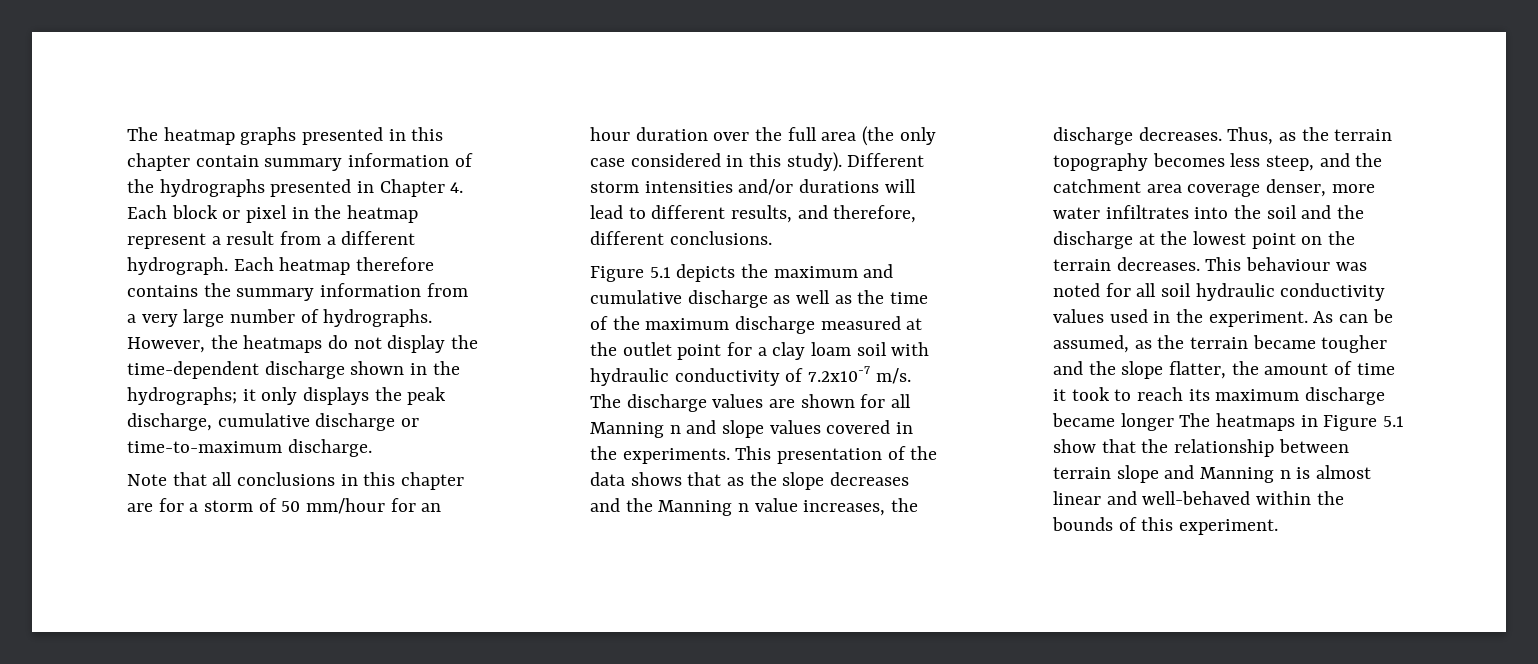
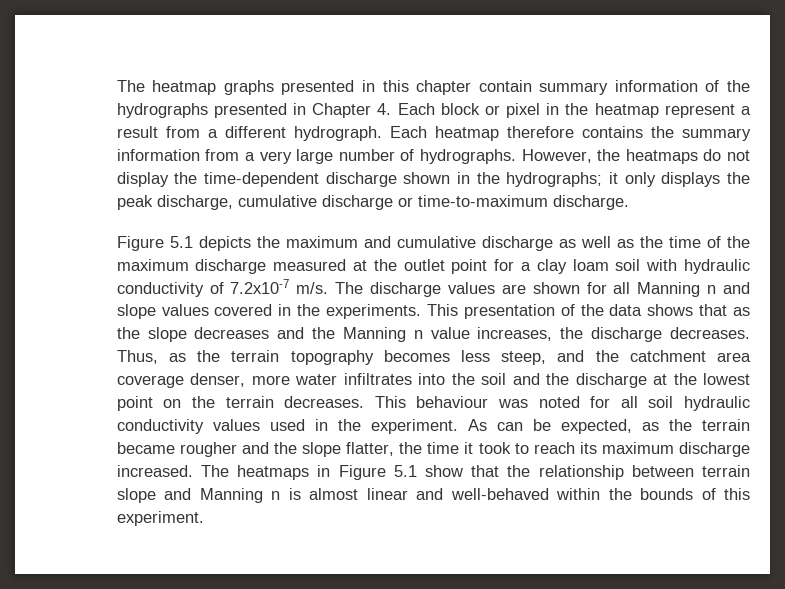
[126,472,464,490] [126,498,442,514] [589,126,936,146] [589,152,925,172] [589,179,916,195] [589,205,917,223] [589,231,772,245] // Note that all conclusions in this chapter are for a storm of 50 mm/hour for an hour duration over the full area (the only case considered in this study). Different storm intensities and/or durations will lead to different results, and therefore, different conclusions. -> (629, 202) none
[1052,335,1129,353] assumed, -> [560,419,632,434] expected,
[1321,335,1388,353] tougher -> [179,442,237,457] rougher
[1264,361,1352,375] amount of -> (423, 448) none
[1051,413,1174,431] became longer -> [116,465,193,477] increased.

